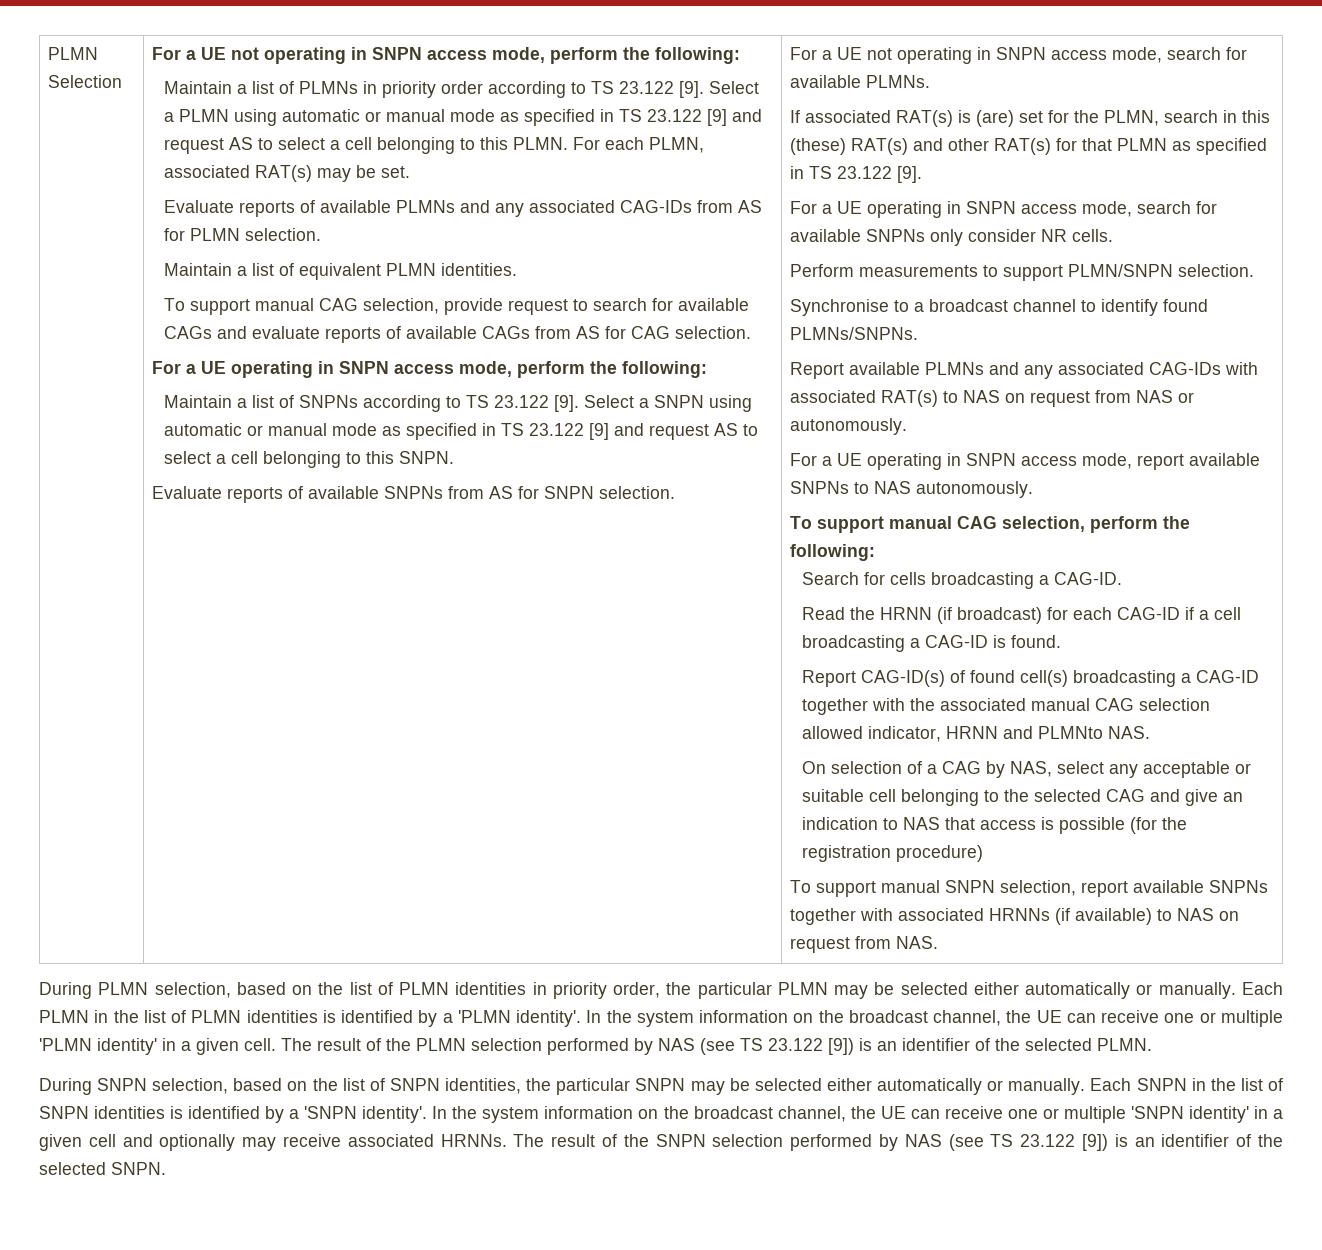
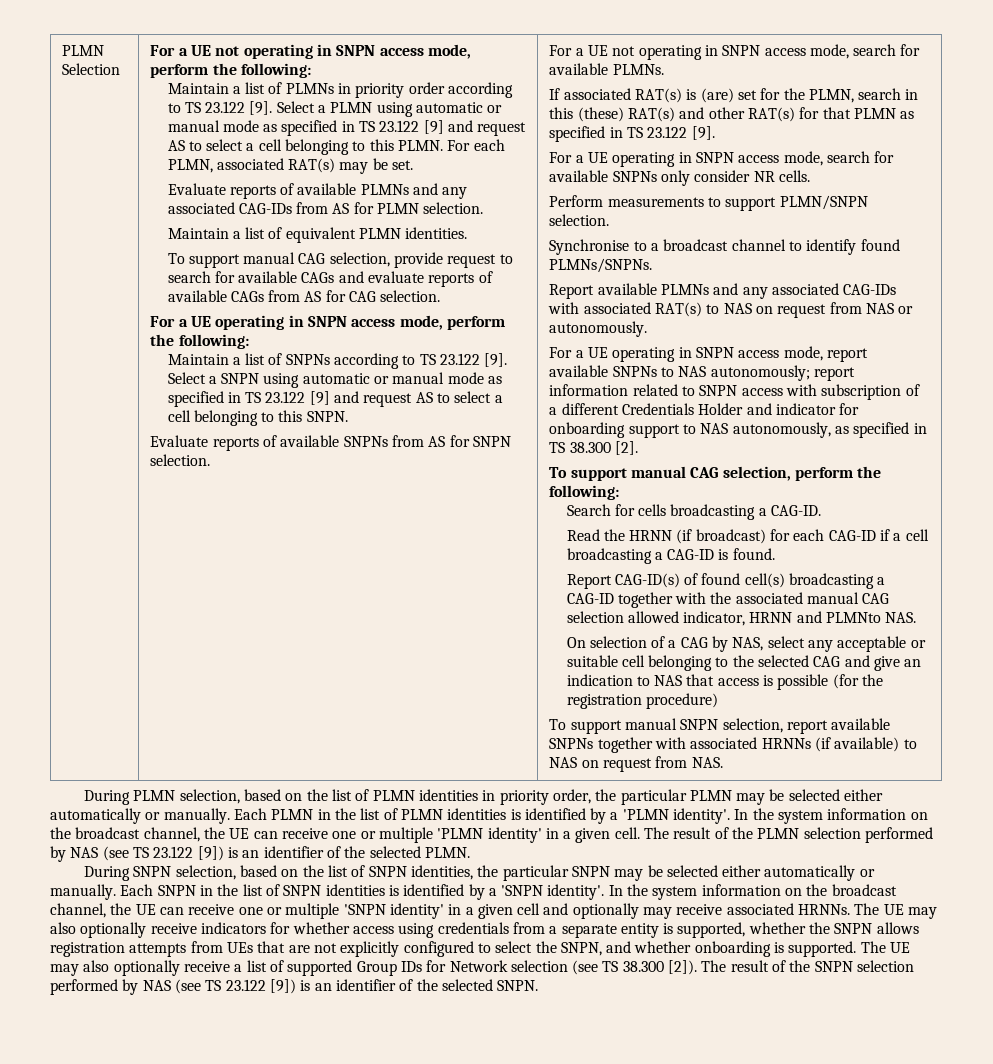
[915,481,1033,498] autonomously. -> [710,365,855,381] [549,384,920,400] [549,403,860,415] [549,422,927,438] [549,441,638,455] autonomously; report information related to SNPN access with subscription of a different Credentials Holder and indicator for onboarding support to NAS autonomously, as specified in TS 38.300 [2].
(545, 1140) none -> [883,904,938,919] [50,922,919,938] [50,941,911,957] [50,960,727,976] UE may also optionally receive indicators for whether access using credentials from a separate entity is supported, whether the SNPN allows registration attempts from UEs that are not explicitly configured to select the SNPN, and whether onboarding is supported. The UE may also optionally receive a list of supported Group IDs for Network selection (see TS 38.300 [2]). The

